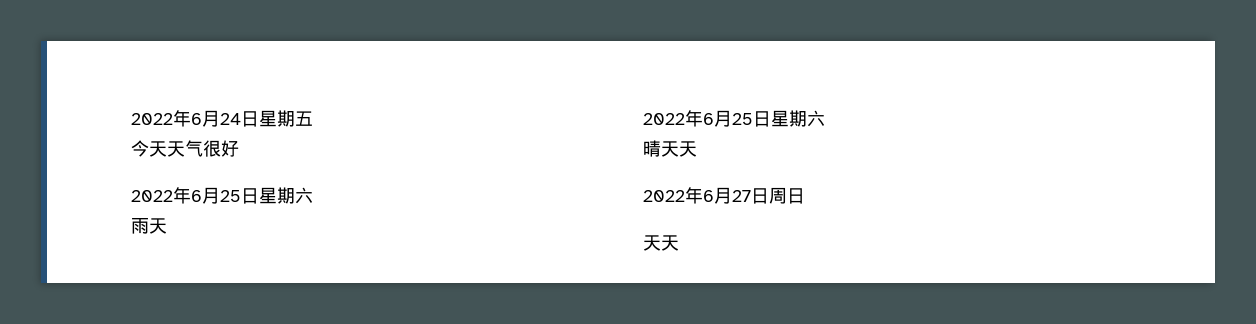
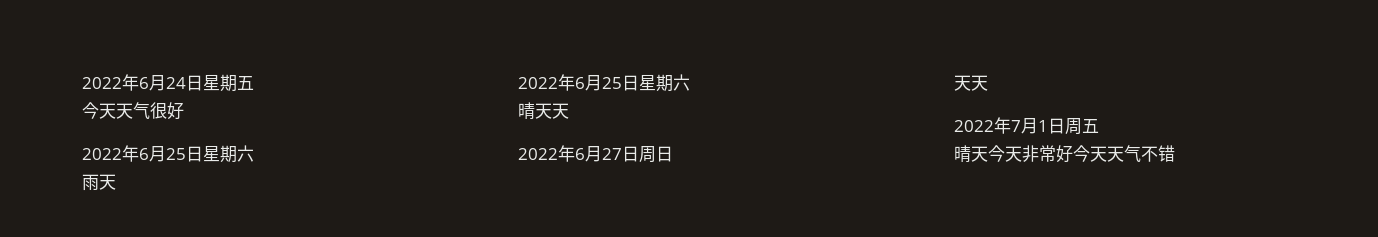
(679, 243) none -> [954,117,1099,135] [954,145,1175,163] // 2022年7月1日周五 // 晴天今天非常好今天天气不错

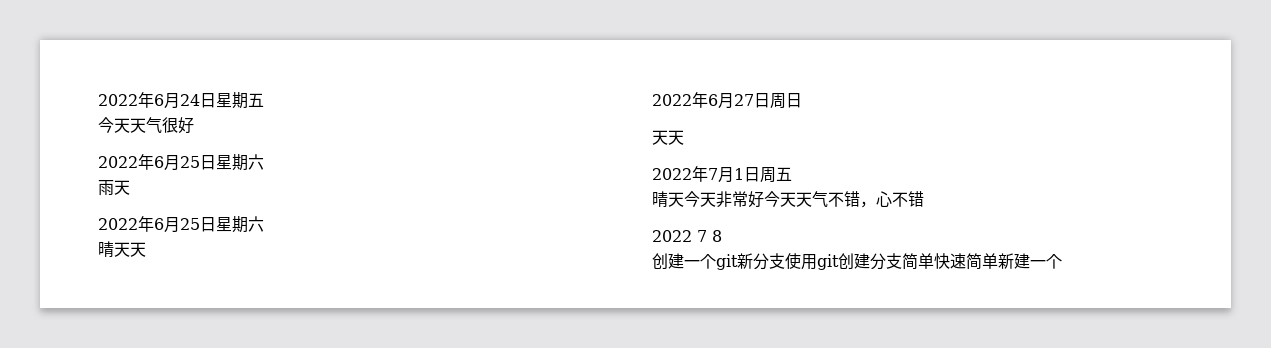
(1175, 153) none -> [860,191,924,208] [652,230,722,242] [652,253,1062,270] ，心不错 // 2022 7 8 // 创建一个git新分支使用git创建分支简单快速简单新建一个

